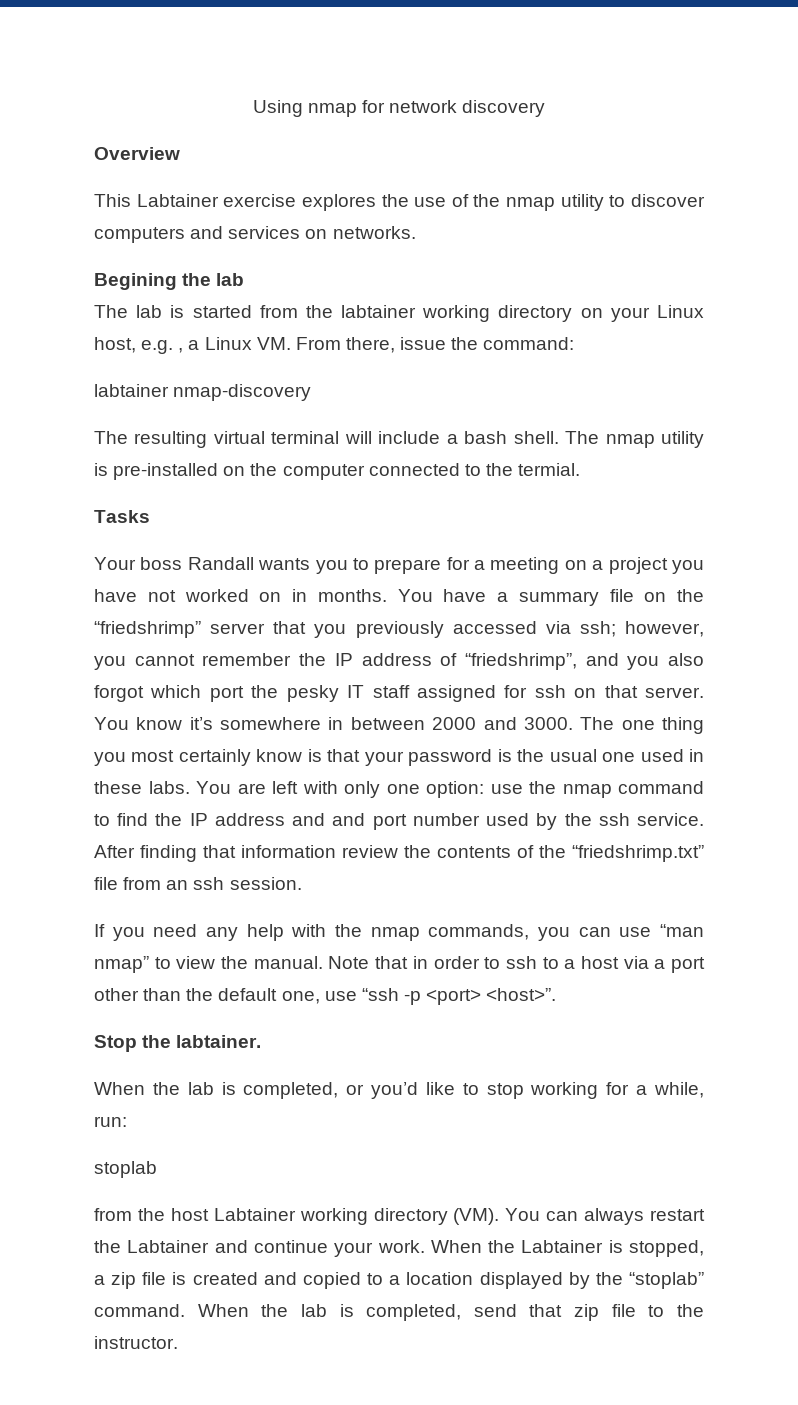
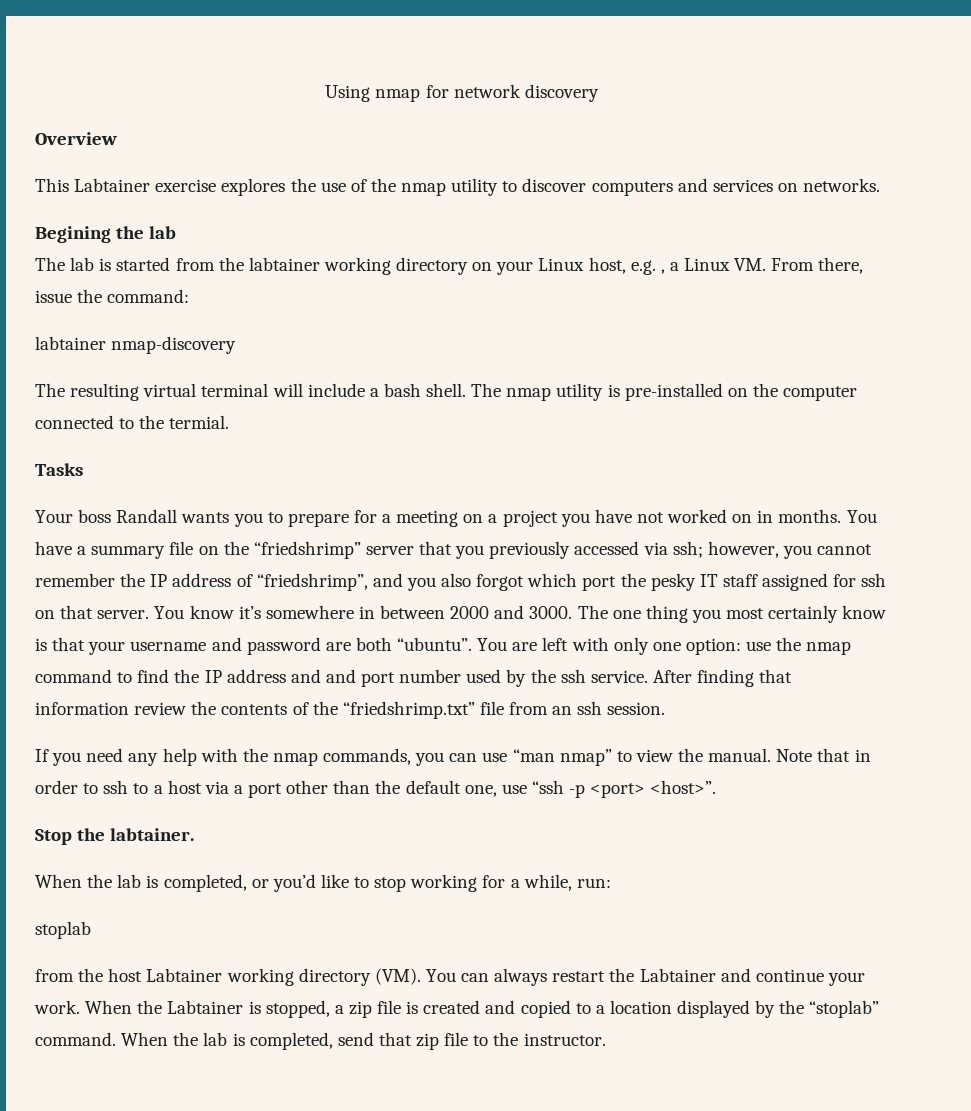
[408,749,704,766] [94,781,190,794] password is the usual one used in these labs. -> [130,637,473,655] username and password are both “ubuntu”.

